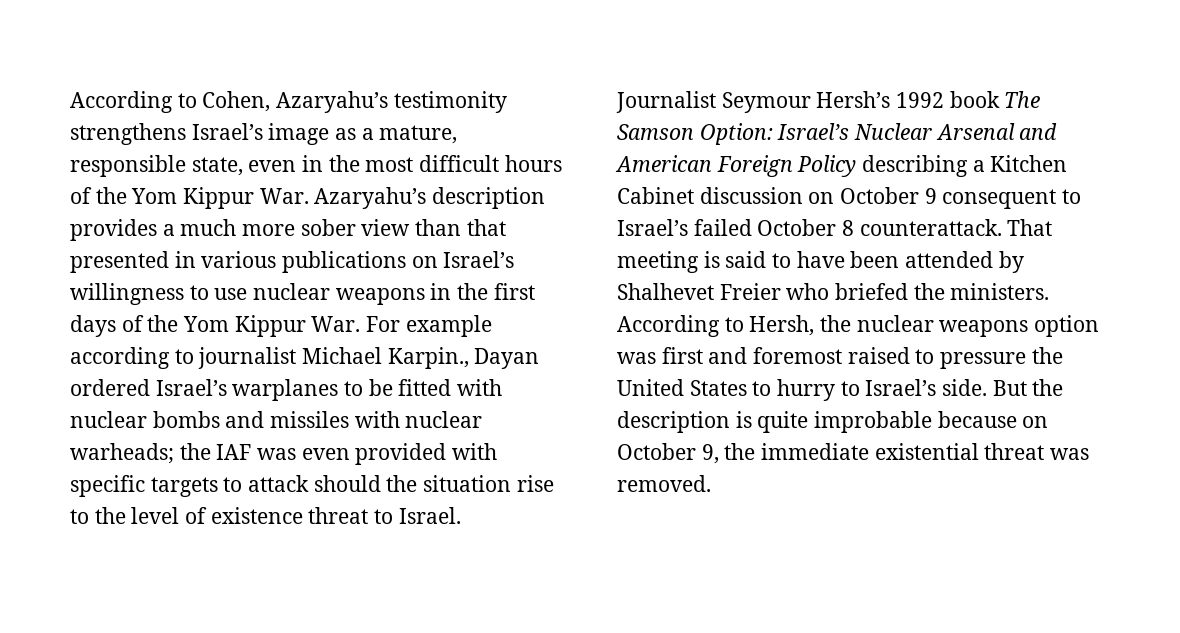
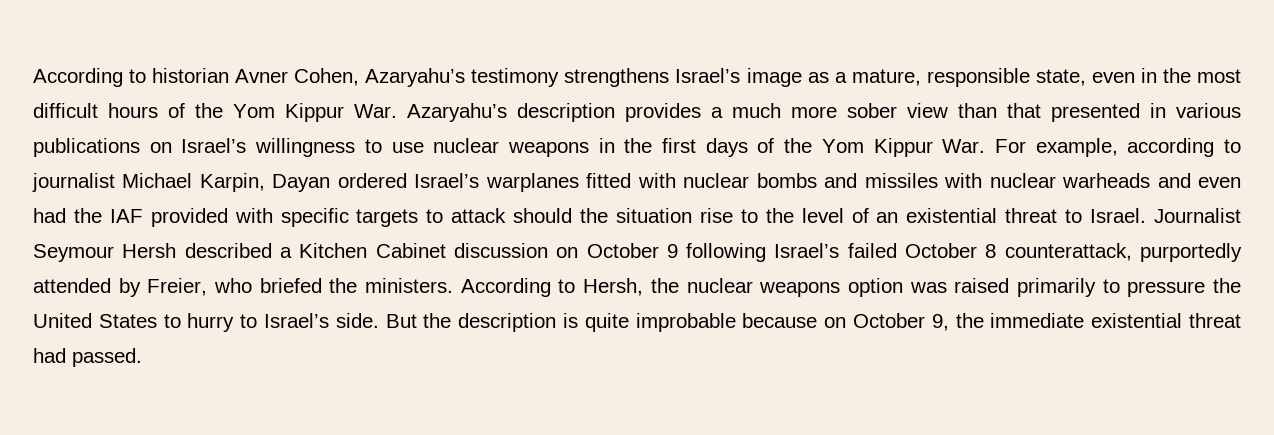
[70,91,197,113] According to -> [33,68,289,87] According to historian Avner
[393,91,507,113] testimonity -> [471,68,560,87] testimony
[405,315,492,337] example -> [1035,138,1118,157] example,
[387,347,469,369] Karpin., -> [199,173,265,192] Karpin,
[344,379,393,396] to be -> (579, 182) none
[70,443,350,464] warheads; the IAF was even -> [1062,173,1242,188] [33,208,143,223] warheads and even had the IAF
[210,507,303,524] existence -> [876,208,998,223] an existential
[816,91,1041,108] [617,123,1058,145] [615,155,969,177] Hersh’s 1992 book The Samson Option: Israel’s Nuclear Arsenal and American Foreign Policy describing -> [122,243,272,258] Hersh described
[942,189,1082,209] consequent to -> [686,243,767,262] following
[859,219,1053,236] [617,251,1024,273] [617,283,781,300] counterattack. That meeting is said to have been attended by Shalhevet Freier -> [1004,243,1242,262] [33,278,208,297] counterattack, purportedly attended by Freier,
[661,347,910,364] first and foremost raised -> [954,278,1096,297] raised primarily
[1050,448,1090,460] [617,475,711,492] was removed. -> [33,348,142,367] had passed.

